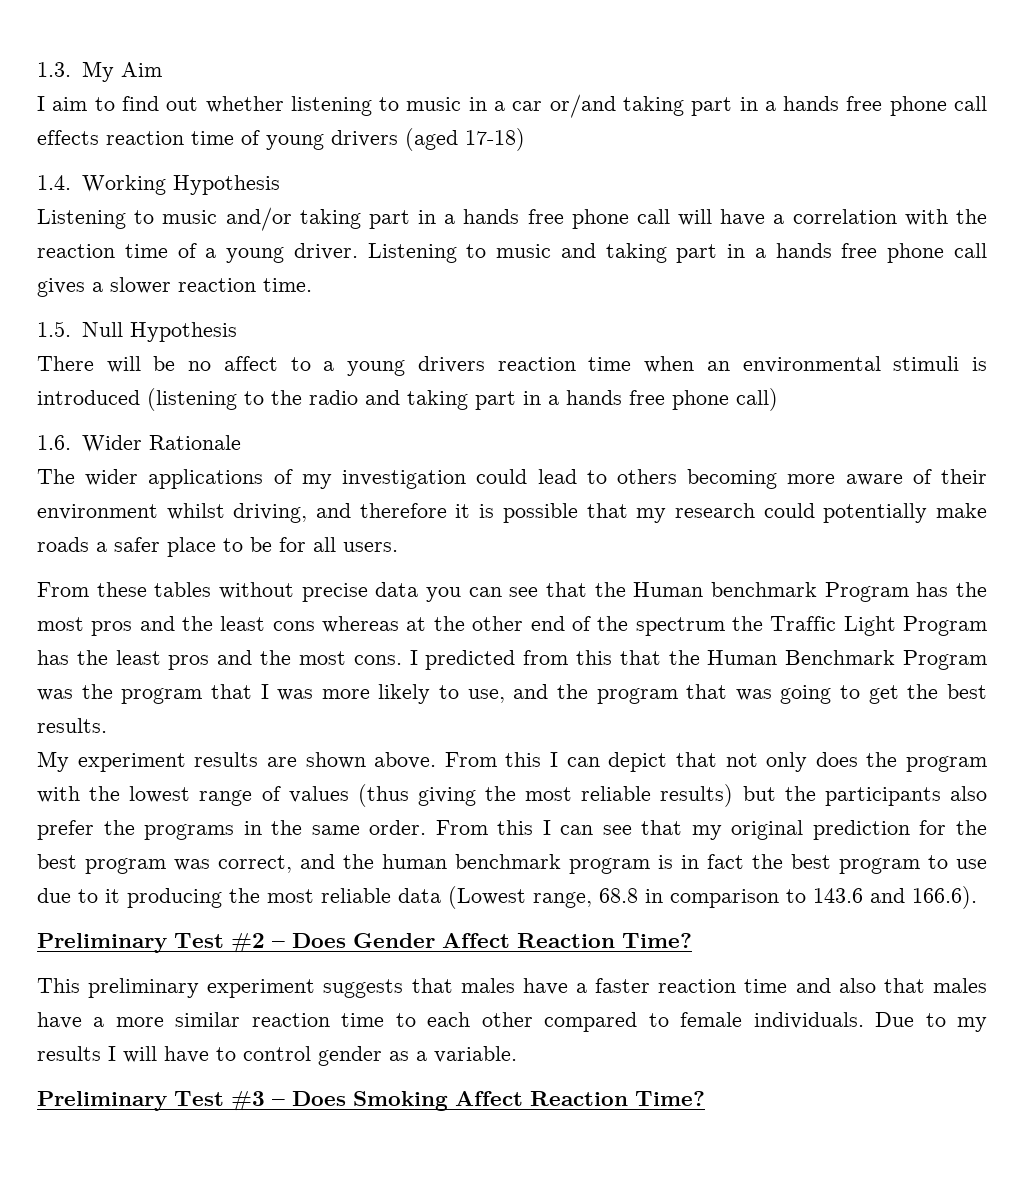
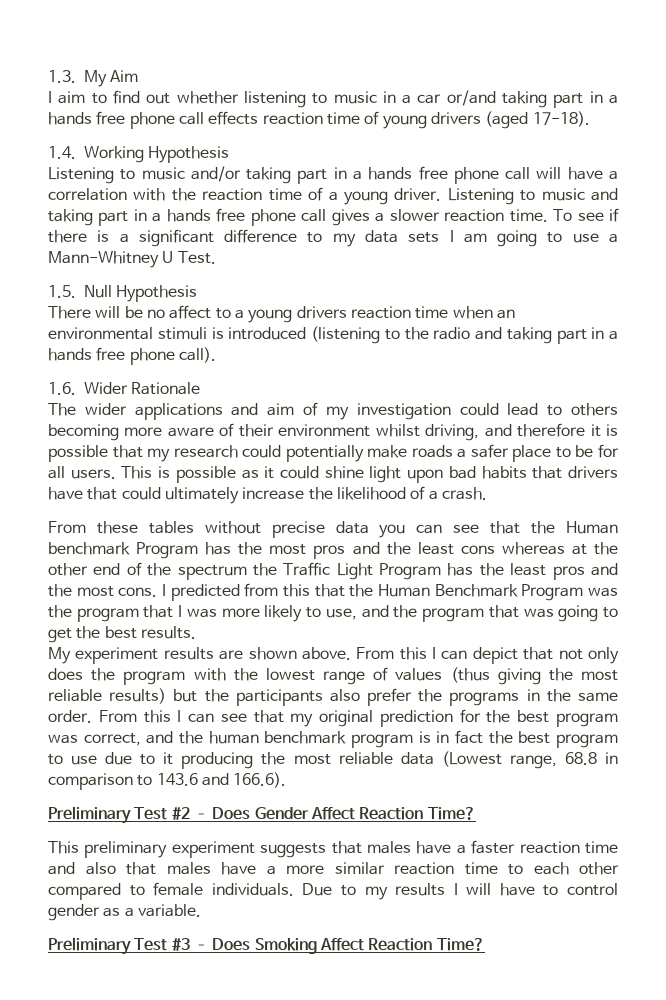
[465,128,525,151] 17-18) -> [532,111,590,127] 17-18).
(312, 285) none -> [553,208,620,222] [48,229,618,247] [48,251,216,268] To see if there is a significant difference to my data sets I am going to use a Mann-Whitney U Test.
[736,388,778,411] call) -> [178,347,216,363] call).
(264, 479) none -> [231,403,295,416] and aim
(398, 547) none -> [121,466,618,483] [48,486,487,504] This is possible as it could shine light upon bad habits that drivers have that could ultimately increase the likelihood of a crash.

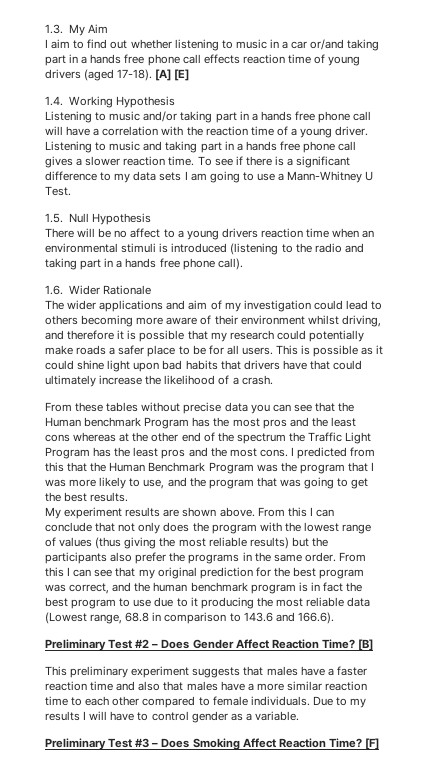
(590, 119) none -> [155,69,190,81] [A] [E]
[472,647,518,664] depict -> [45,522,92,532] conclude
(476, 813) none -> [357,639,373,651] [B]
(485, 944) none -> [364,738,379,750] [F]

